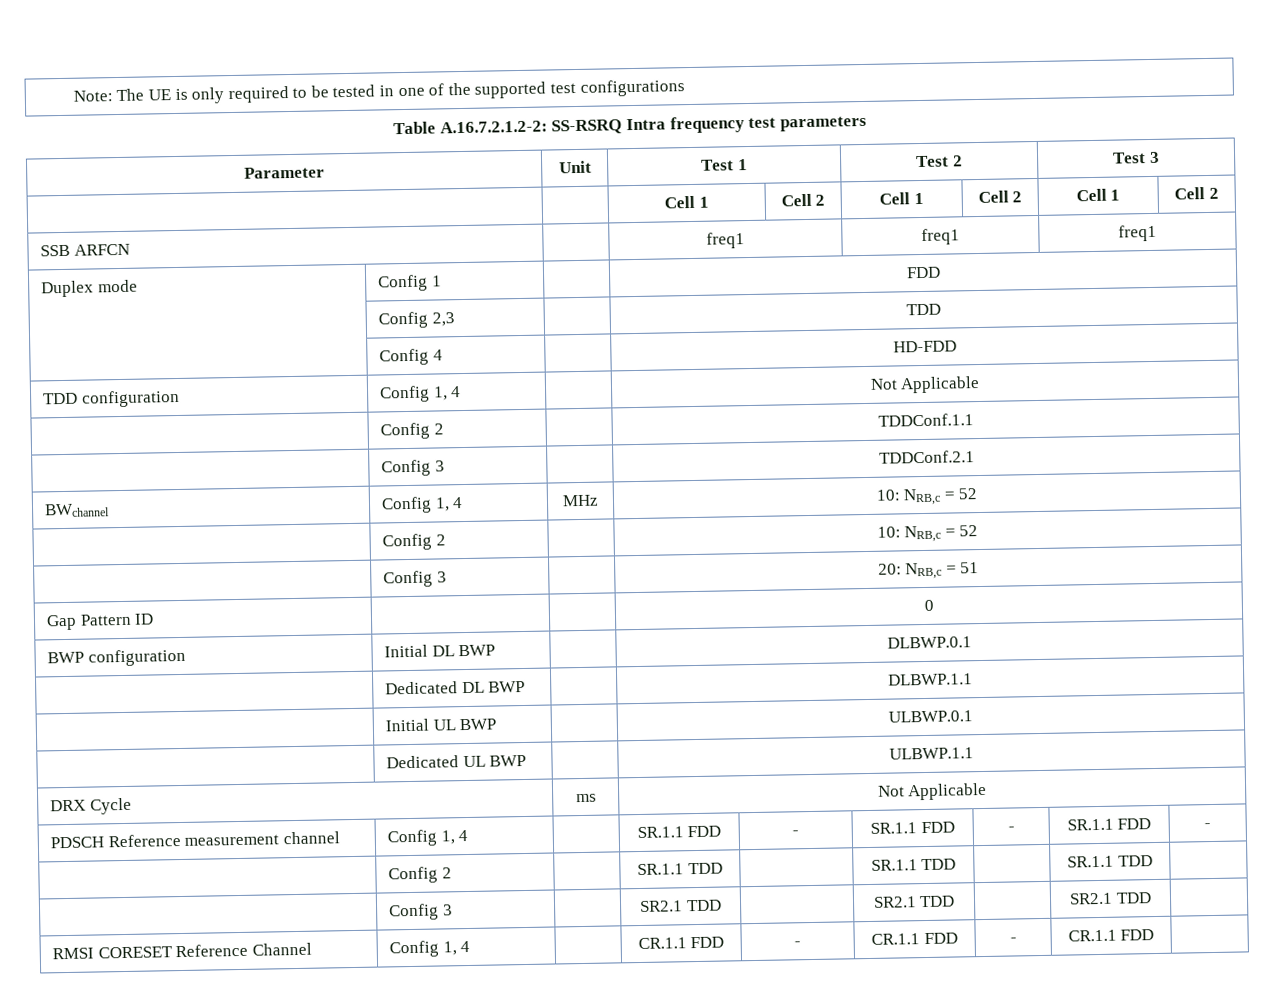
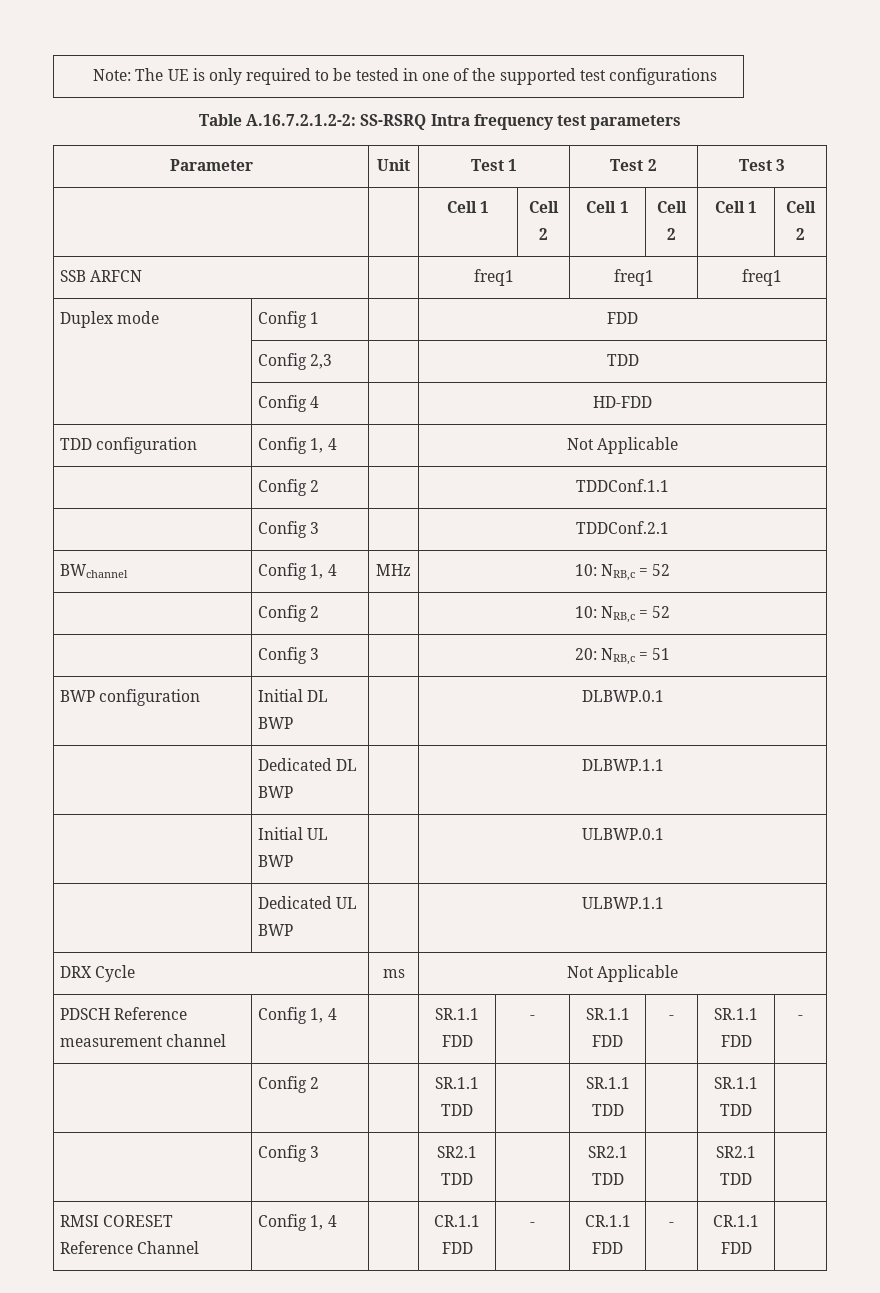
[46,613,155,631] [923,599,934,611] // Gap Pattern ID | | | 0 -> (671, 654) none

